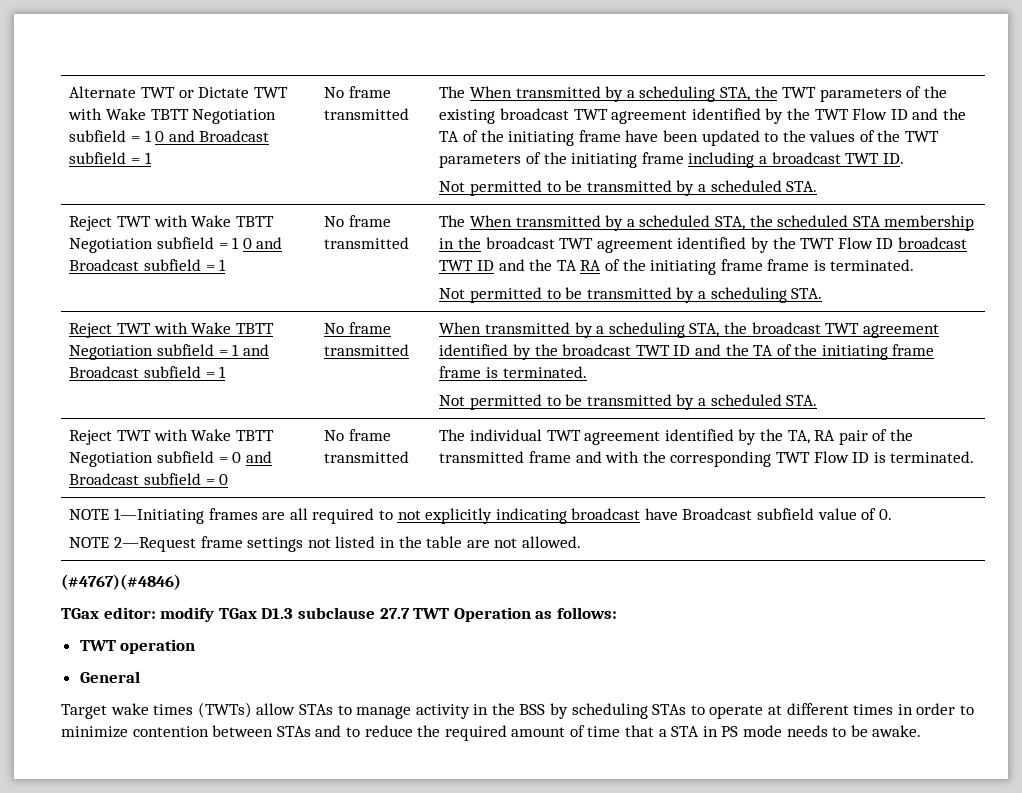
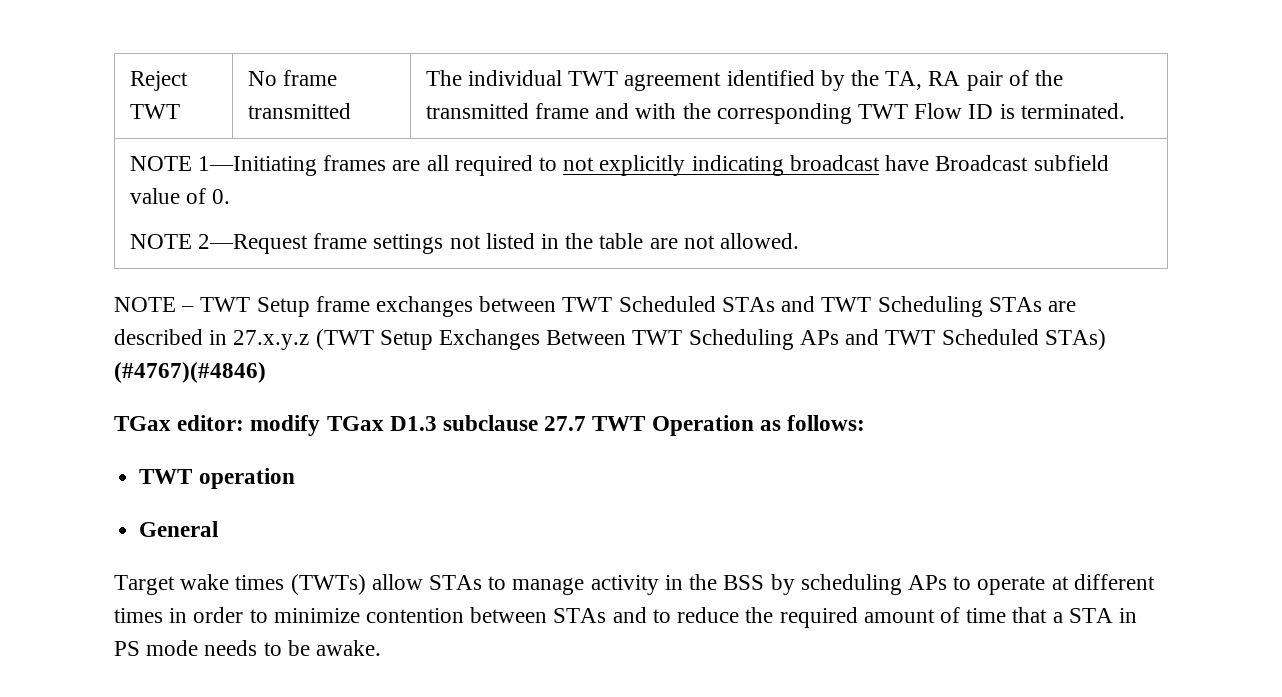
[69,86,288,98] [68,108,277,124] [69,130,270,142] [69,152,152,164] [324,86,391,98] [324,108,410,120] [439,86,947,102] [439,108,966,124] [439,130,940,146] [439,152,904,168] [439,180,818,196] [69,215,274,231] [69,237,283,253] [69,259,227,271] [324,215,391,227] [324,237,410,249] [439,215,975,231] [439,237,967,253] [439,259,915,275] [439,287,823,303] [69,322,274,338] [69,344,269,360] [69,366,227,378] [324,322,391,334] [324,344,410,356] [439,322,939,338] [439,344,935,360] [439,366,587,378] [439,394,818,410] [69,429,274,445] [69,451,272,467] [69,473,229,485] Alternate TWT or Dictate TWT with Wake TBTT Negotiation subfield = 1 0 and Broadcast subfield = 1 | No frame transmitted | The When transmitted by a scheduling STA, the TWT parameters of the existing broadcast TWT agreement identified by the TWT Flow ID and the TA of the initiating frame have been updated to the values of the TWT parameters of the initiating frame including a broadcast TWT ID. // Not permitted to be transmitted by a scheduled STA. // Reject TWT with Wake TBTT Negotiation subfield = 1 0 and Broadcast subfield = 1 | No frame transmitted | The When transmitted by a scheduled STA, the scheduled STA membership in the broadcast TWT agreement identified by the TWT Flow ID broadcast TWT ID and the TA RA of the initiating frame frame is terminated. // Not permitted to be transmitted by a scheduling STA. // Reject TWT with Wake TBTT Negotiation subfield = 1 and Broadcast subfield = 1 | No frame transmitted | When transmitted by a scheduling STA, the broadcast TWT agreement identified by the broadcast TWT ID and the TA of the initiating frame frame is terminated. // Not permitted to be transmitted by a scheduled STA. // Reject TWT with Wake TBTT Negotiation subfield = 0 and Broadcast subfield = 0 -> [129,71,188,91] [129,104,180,119] Reject TWT
(581, 542) none -> [114,296,1076,317] [114,329,1106,350] NOTE – TWT Setup frame exchanges between TWT Scheduled STAs and TWT Scheduling STAs are described in 27.x.y.z (TWT Setup Exchanges Between TWT Scheduling APs and TWT Scheduled STAs)
[652,704,687,715] STAs -> [907,575,947,590] APs

